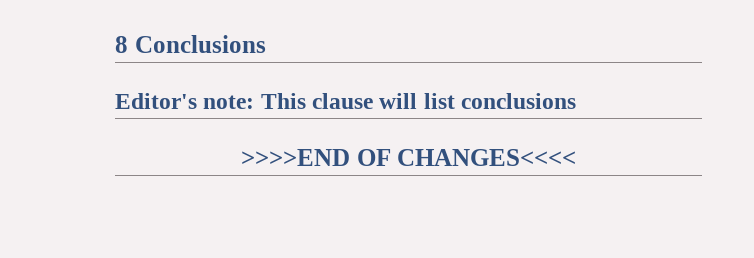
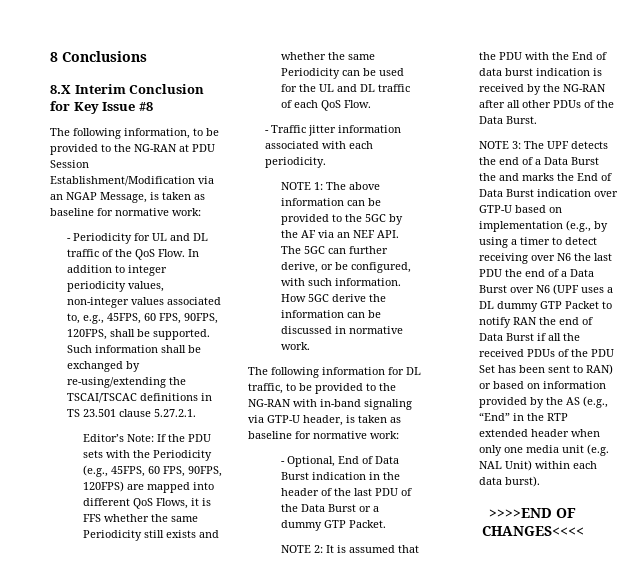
[115,93,577,109] Editor's note: This clause will list conclusions -> [50,84,205,94] [50,101,153,114] [50,128,219,139] [50,144,215,155] [50,160,89,168] [50,176,214,186] [50,192,205,203] [50,208,201,216] [66,233,208,244] [66,249,199,260] [66,265,167,276] [66,281,164,292] [66,297,221,308] [66,313,218,324] [66,329,210,340] [66,345,201,353] [66,361,140,372] [66,377,186,388] [66,393,212,403] [66,409,196,417] [83,434,212,442] [83,450,213,461] [83,465,223,477] [83,481,215,493] [83,498,212,509] [83,514,199,522] [83,530,220,541] [281,52,376,60] [281,68,405,79] [281,84,411,92] [281,100,372,111] [264,125,401,136] [264,141,373,149] [264,157,326,168] [281,182,381,190] [281,198,382,206] [281,214,404,225] [281,230,400,238] [281,246,389,254] [281,262,412,273] [281,278,402,286] [281,294,387,302] [281,310,382,318] [281,326,404,334] [281,342,311,350] [248,367,421,378] [248,383,396,394] [248,399,412,410] [248,415,401,426] [248,431,399,439] [281,456,400,467] [281,472,401,480] [281,488,413,496] [281,504,380,512] [281,520,387,531] [281,545,420,553] [479,52,608,60] [479,68,603,76] [479,84,607,95] [479,100,615,108] [479,116,538,124] [479,141,609,149] [479,157,600,165] [479,173,613,181] [479,189,619,197] [479,205,563,213] [479,220,609,232] [479,237,598,248] [479,253,613,264] [479,269,595,277] [479,284,614,295] [479,301,613,312] [479,317,594,328] [479,333,581,341] [479,349,615,357] [479,364,614,375] [479,381,607,389] [479,396,609,408] [479,412,569,421] [479,429,601,437] [479,444,610,456] [479,460,598,471] [479,476,541,487] 8.X Interim Conclusion for Key Issue #8 // The following information, to be provided to the NG-RAN at PDU Session Establishment/Modification via an NGAP Message, is taken as baseline for normative work: // - Periodicity for UL and DL traffic of the QoS Flow. In addition to integer periodicity values, non-integer values associated to, e.g., 45FPS, 60 FPS, 90FPS, 120FPS, shall be supported. Such information shall be exchanged by re-using/extending the TSCAI/TSCAC definitions in TS 23.501 clause 5.27.2.1. // Editor’s Note: If the PDU sets with the Periodicity (e.g., 45FPS, 60 FPS, 90FPS, 120FPS) are mapped into different QoS Flows, it is FFS whether the same Periodicity still exists and whether the same Periodicity can be used for the UL and DL traffic of each QoS Flow. // - Traffic jitter information associated with each periodicity. // NOTE 1: The above information can be provided to the 5GC by the AF via an NEF API. The 5GC can further derive, or be configured, with such information. How 5GC derive the information can be discussed in normative work. // The following information for DL traffic, to be provided to the NG-RAN with in-band signaling via GTP-U header, is taken as baseline for normative work: // - Optional, End of Data Burst indication in the header of the last PDU of the Data Burst or a dummy GTP Packet. // NOTE 2: It is assumed that the PDU with the End of data burst indication is received by the NG-RAN after all other PDUs of the Data Burst. // NOTE 3: The UPF detects the end of a Data Burst the and marks the End of Data Burst indication over GTP-U based on implementation (e.g., by using a timer to detect receiving over N6 the last PDU the end of a Data Burst over N6 (UPF uses a DL dummy GTP Packet to notify RAN the end of Data Burst if all the received PDUs of the PDU Set has been sent to RAN) or based on information provided by the AS (e.g., “End” in the RTP extended header when only one media unit (e.g. NAL Unit) within each data burst).

